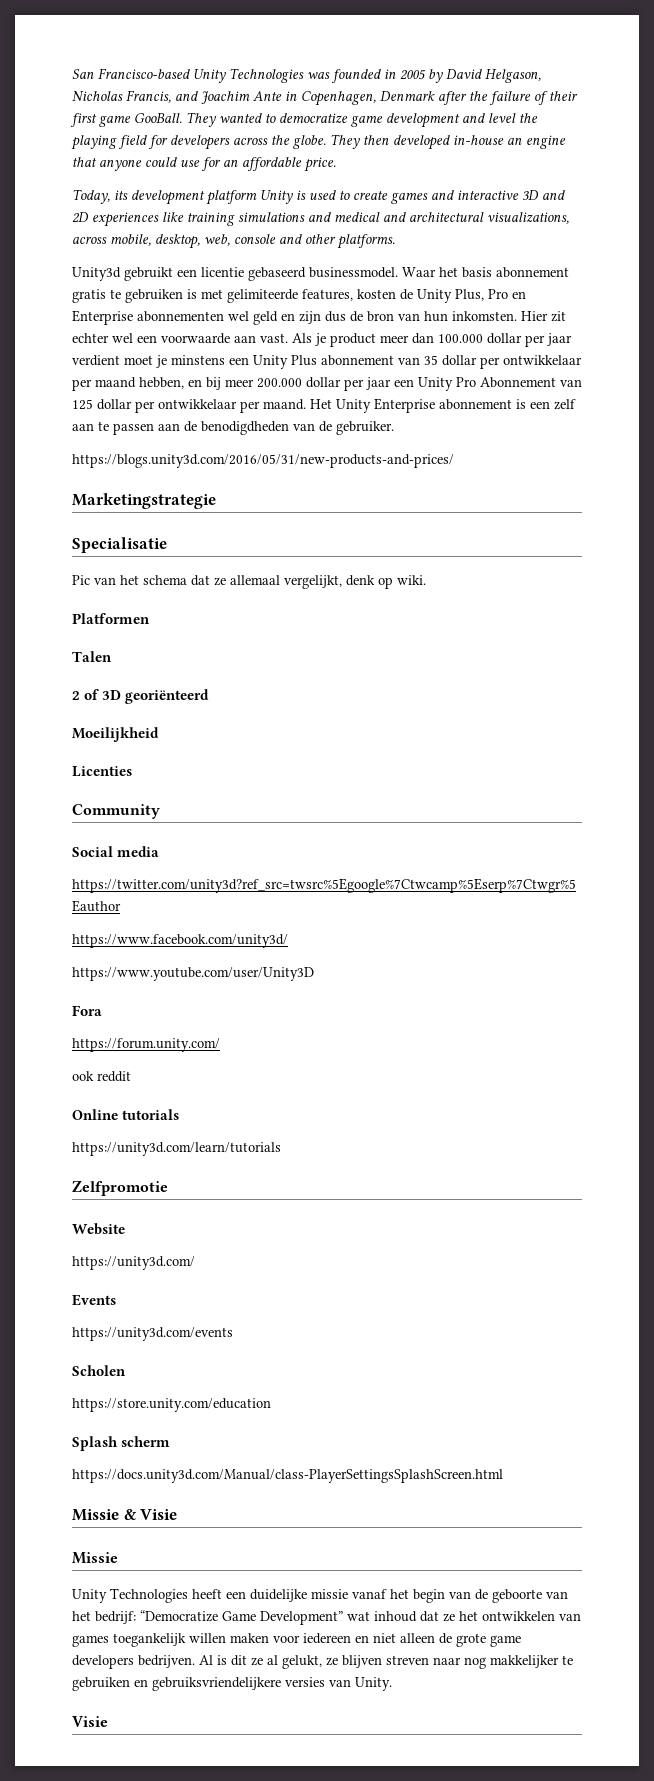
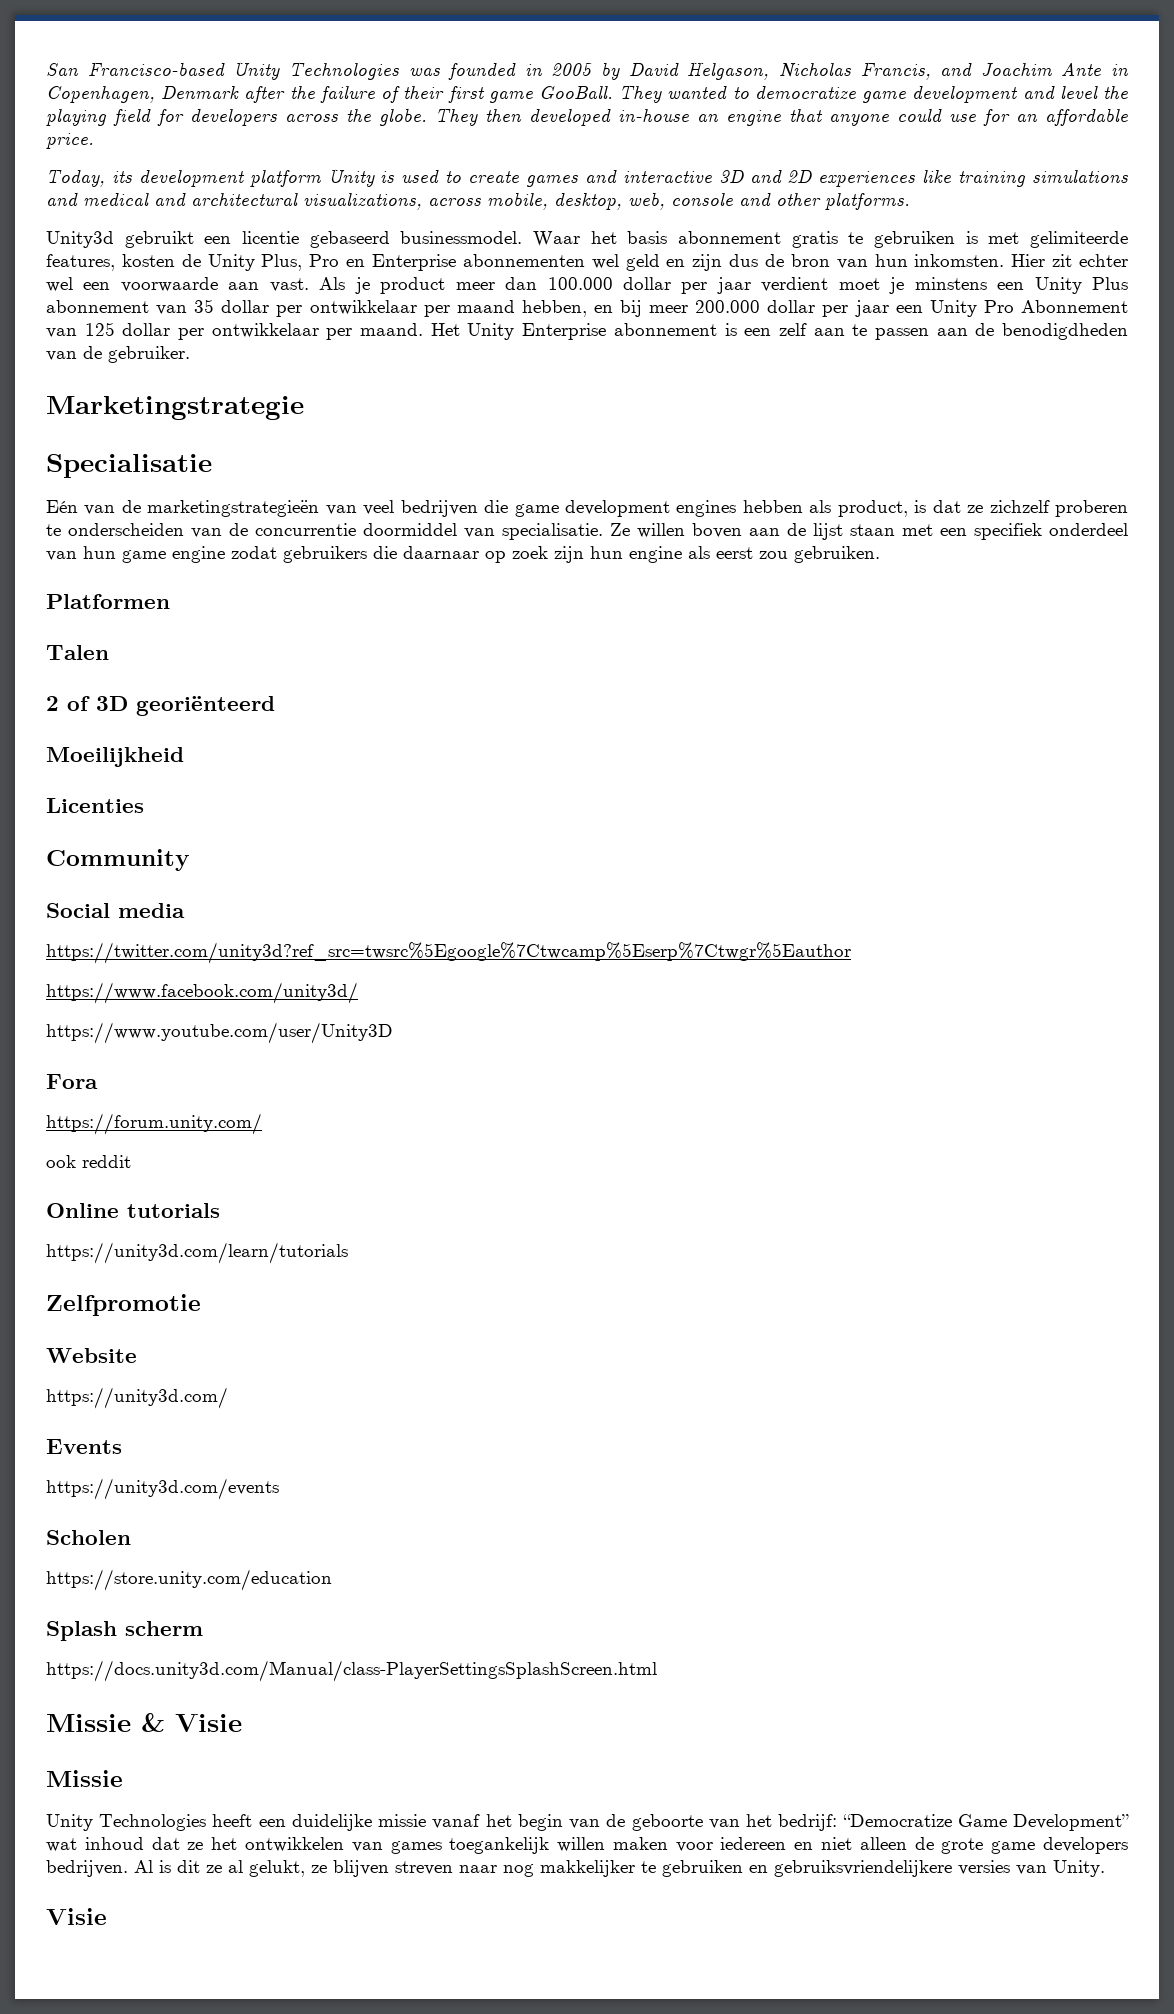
[72,454,454,468] // https://blogs.unity3d.com/2016/05/31/new-products-and-prices/ -> (190, 354) none
[72,575,426,589] Pic van het schema dat ze allemaal vergelijkt, denk op wiki. -> [46,500,1129,517] [46,523,1128,540] [46,546,880,563] Eén van de marketingstrategieën van veel bedrijven die game development engines hebben als product, is dat ze zichzelf proberen te onderscheiden van de concurrentie doormiddel van specialisatie. Ze willen boven aan de lijst staan met een specifiek onderdeel van hun game engine zodat gebruikers die daarnaar op zoek zijn hun engine als eerst zou gebruiken.

